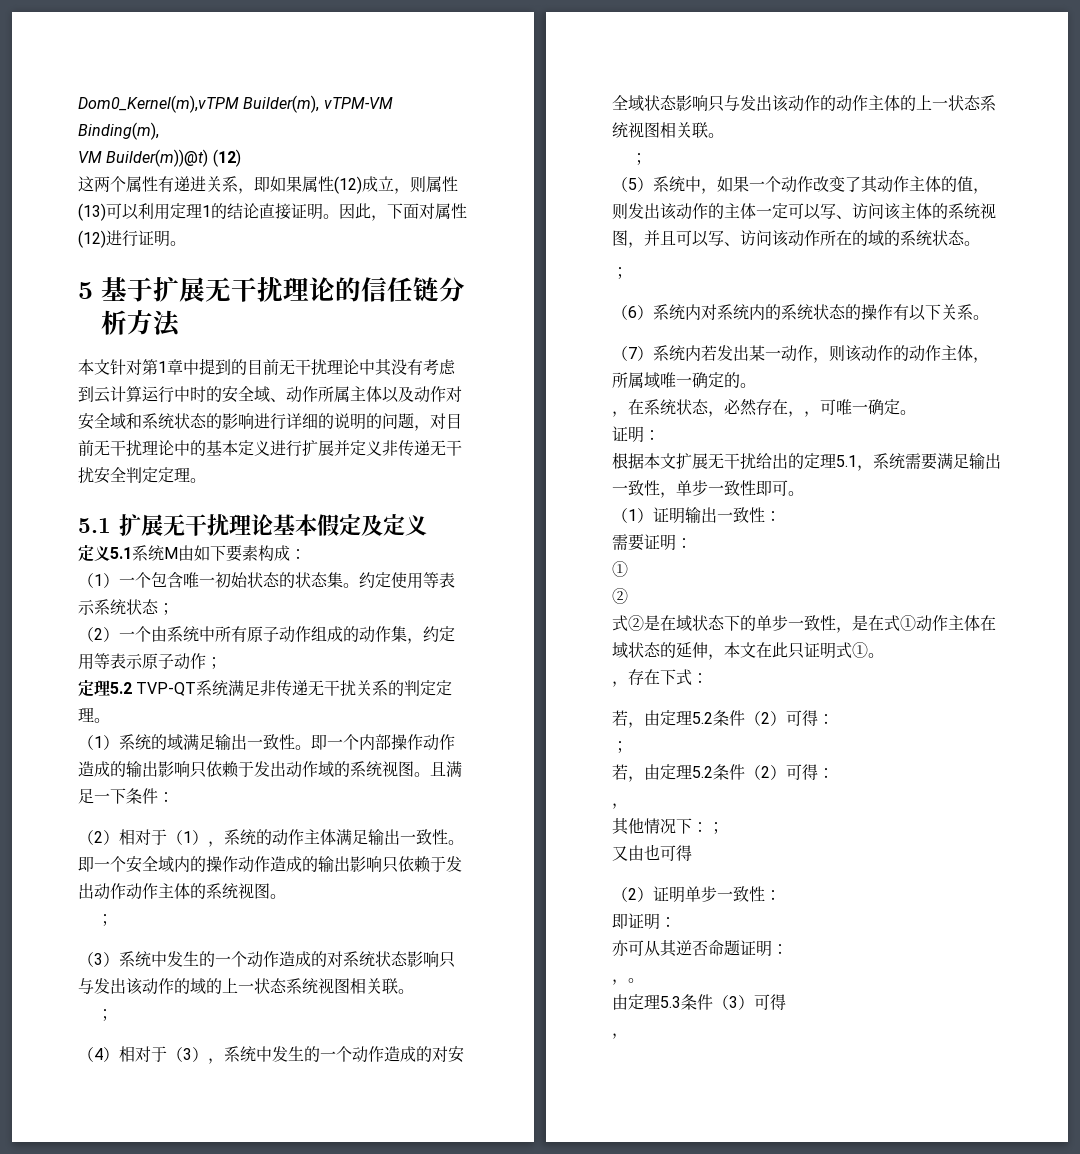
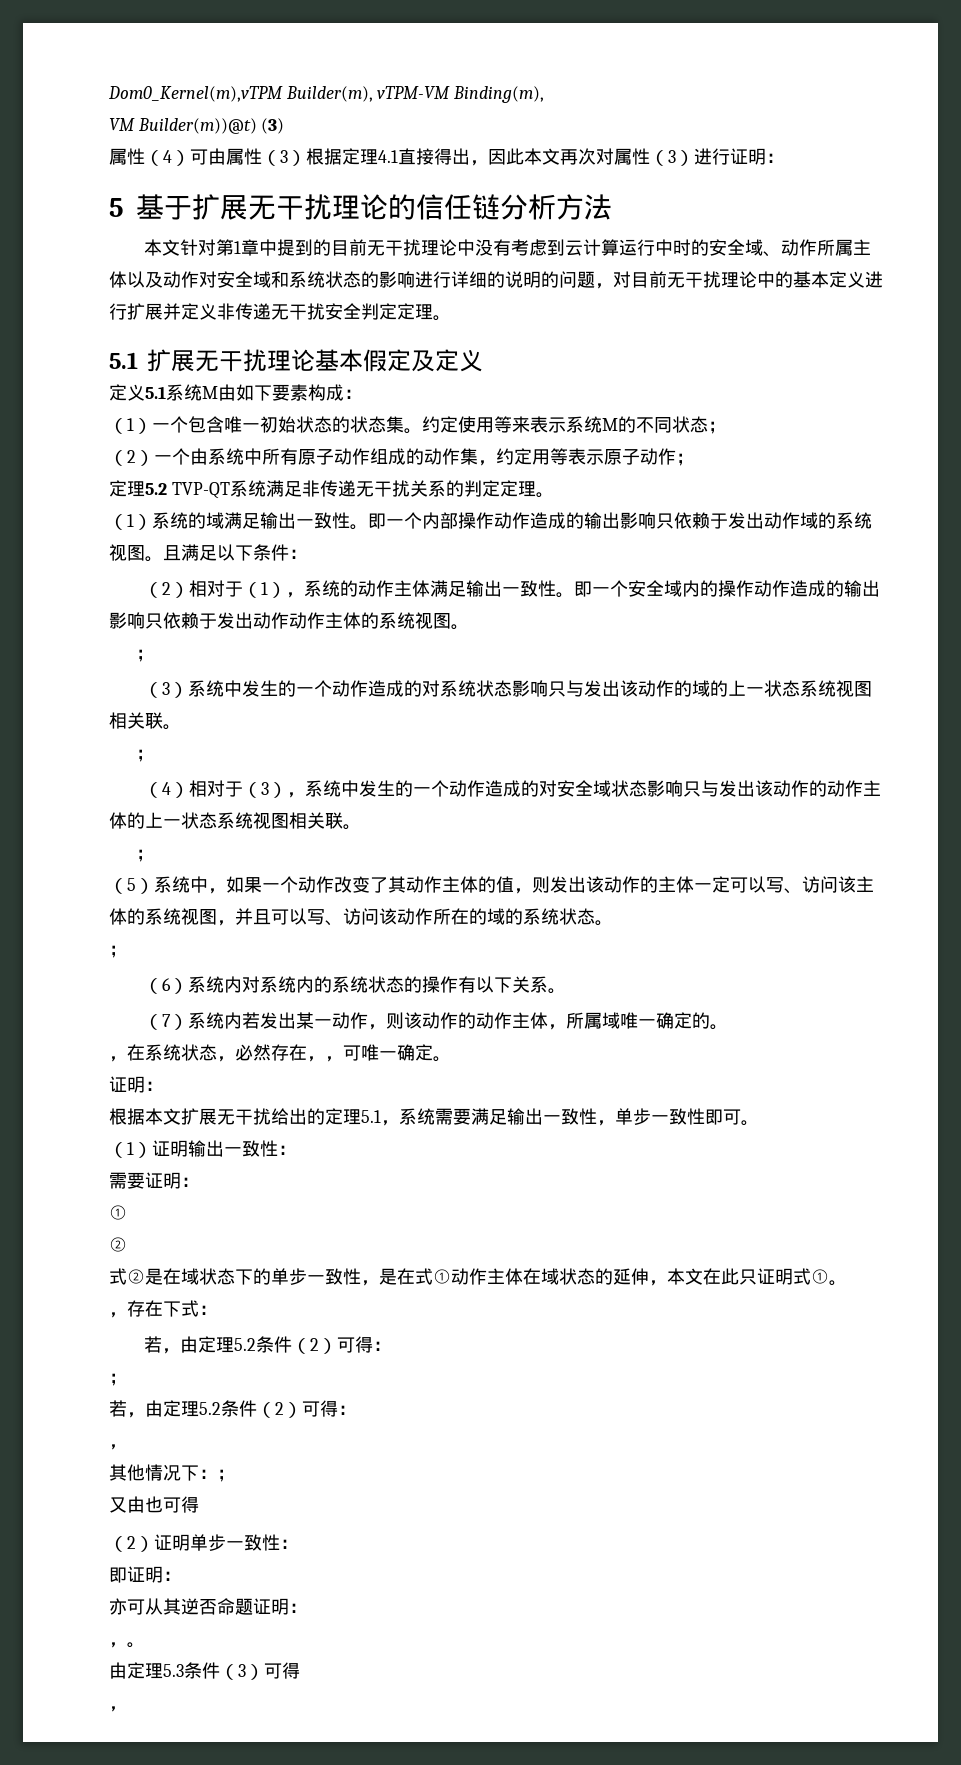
[212,149,241,167] [78,176,458,194] [78,203,467,221] [78,230,106,248] (12) // 这两个属性有递进关系，即如果属性(12)成立，则属性(13)可以利用定理1的结论直接证明。因此，下面对属性(12) -> [261,118,285,134] [109,148,694,166] (3) // 属性（4）可由属性（3）根据定理4.1直接得出，因此本文再次对属性（3）
[170,241,186,246] 。 -> [766,153,784,163] ：
[375,359,392,376] 其 -> (476, 247) none
(439, 580) none -> [512,416,530,433] 来
(126, 607) none -> [602,416,672,433] M的不同
[94,793,110,802] 一 -> [217,544,235,561] 以

